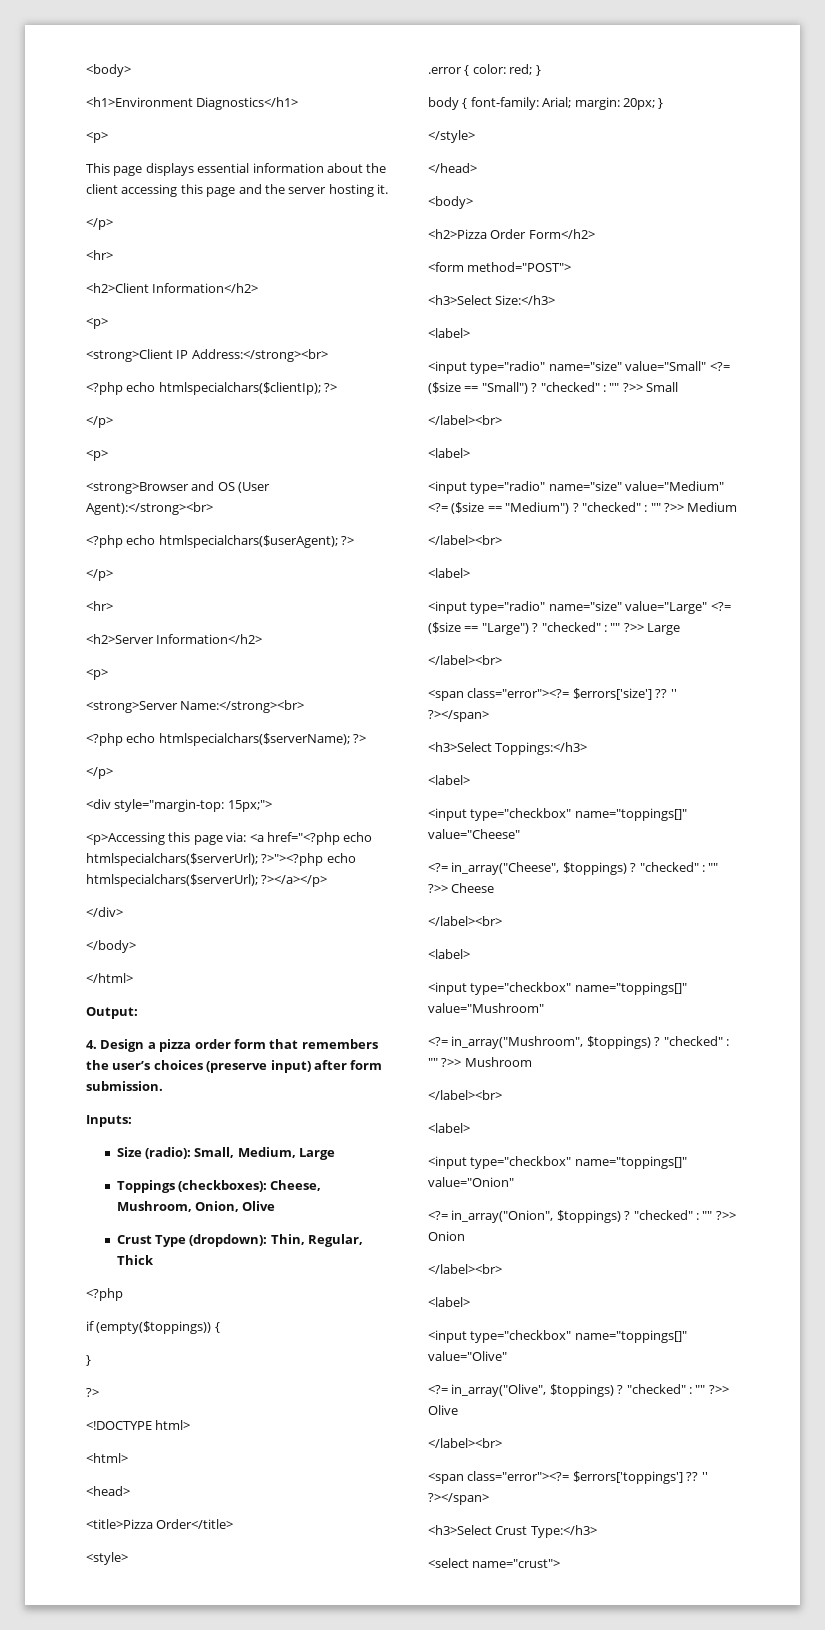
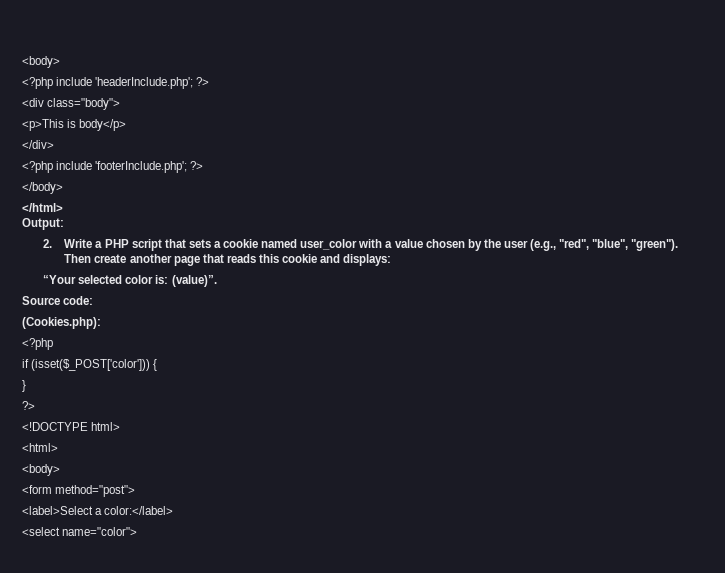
[86,64,131,77] [86,97,299,110] [86,132,108,143] [86,163,387,176] [86,184,388,197] [86,218,113,230] [86,250,113,260] [86,283,259,293] [86,318,108,329] [86,349,328,362] [86,382,338,395] [86,416,113,428] [86,450,108,461] [86,481,271,494] [86,502,213,515] [86,535,355,548] [86,569,113,581] [86,601,113,611] [86,634,263,644] [86,669,108,680] [86,700,305,713] [86,733,367,746] [86,767,113,779] [86,799,272,812] [86,832,373,845] [86,853,356,866] [86,874,328,887] [86,907,123,917] [86,940,136,953] [86,973,133,983] [86,1007,138,1019] [86,1039,378,1052] [86,1060,383,1073] [86,1081,163,1091] [86,1115,132,1127] [116,1147,336,1160] [116,1180,322,1193] [116,1201,276,1212] [116,1234,364,1247] [116,1255,154,1265] <body> // <h1>Environment Diagnostics</h1> // <p> // This page displays essential information about the client accessing this page and the server hosting it. // </p> // <hr> // <h2>Client Information</h2> // <p> // <strong>Client IP Address:</strong><br> // <?php echo htmlspecialchars($clientIp); ?> // </p> // <p> // <strong>Browser and OS (User Agent):</strong><br> // <?php echo htmlspecialchars($userAgent); ?> // </p> // <hr> // <h2>Server Information</h2> // <p> // <strong>Server Name:</strong><br> // <?php echo htmlspecialchars($serverName); ?> // </p> // <div style="margin-top: 15px;"> // <p>Accessing this page via: <a href="<?php echo htmlspecialchars($serverUrl); ?>"><?php echo htmlspecialchars($serverUrl); ?></a></p> // </div> // </body> // </html> // Output: // 4. Design a pizza order form that remembers the user’s choices (preserve input) after form submission. // Inputs: // Size (radio): Small, Medium, Large // Toppings (checkboxes): Cheese, Mushroom, Onion, Olive // Crust Type (dropdown): Thin, Regular, Thick -> [22,56,60,68] [22,77,210,89] [22,98,121,110] [22,119,127,131] [22,140,54,149] [22,161,204,173] [22,182,63,194] [22,203,63,212] [22,218,64,230] [43,239,679,251] [64,254,392,266] [43,275,217,287] [22,296,94,305] [22,317,101,329] <body> // <?php include 'headerInclude.php'; ?> // <div class="body"> // <p>This is body</p> // </div> // <?php include 'footerInclude.php'; ?> // </body> // </html> // Output: // 2. Write a PHP script that sets a cookie named user_color with a value chosen by the user (e.g., "red", "blue", "green"). Then create another page that reads this cookie and displays: // “Your selected color is: (value)”. // Source code: // (Cookies.php):
[96,1321,212,1334] (empty($toppings)) -> [31,359,151,371] (isset($_POST['color']))
[86,1486,130,1496] [86,1519,234,1529] [86,1552,128,1565] [428,64,541,76] [428,97,664,110] [428,130,475,143] [428,163,477,173] [428,196,473,209] [428,229,595,239] [428,262,572,272] [428,295,556,305] [428,328,470,338] [428,361,730,374] [428,382,678,394] [428,415,502,425] [428,448,470,458] [428,481,725,494] [428,502,738,514] [428,535,502,545] [428,568,470,578] [428,601,731,614] [428,622,680,635] [428,655,502,665] [428,688,677,701] [428,710,489,722] [428,742,588,755] [428,775,470,785] [428,808,687,821] [428,829,520,839] [428,862,719,875] [428,883,495,893] [428,916,502,926] [428,949,470,959] [428,982,687,995] [428,1003,544,1013] [428,1036,729,1049] [428,1057,532,1067] [428,1090,502,1100] [428,1123,470,1133] [428,1156,687,1169] [428,1177,514,1187] [428,1210,736,1223] [428,1231,465,1241] [428,1264,502,1274] [428,1297,470,1307] [428,1330,687,1343] [428,1351,507,1361] [428,1384,729,1397] [428,1405,458,1415] [428,1438,502,1448] [428,1471,708,1484] [428,1493,489,1505] [428,1525,597,1538] <head> // <title>Pizza Order</title> // <style> // .error { color: red; } // body { font-family: Arial; margin: 20px; } // </style> // </head> // <body> // <h2>Pizza Order Form</h2> // <form method="POST"> // <h3>Select Size:</h3> // <label> // <input type="radio" name="size" value="Small" <?= ($size == "Small") ? "checked" : "" ?>> Small // </label><br> // <label> // <input type="radio" name="size" value="Medium" <?= ($size == "Medium") ? "checked" : "" ?>> Medium // </label><br> // <label> // <input type="radio" name="size" value="Large" <?= ($size == "Large") ? "checked" : "" ?>> Large // </label><br> // <span class="error"><?= $errors['size'] ?? '' ?></span> // <h3>Select Toppings:</h3> // <label> // <input type="checkbox" name="toppings[]" value="Cheese" // <?= in_array("Cheese", $toppings) ? "checked" : "" ?>> Cheese // </label><br> // <label> // <input type="checkbox" name="toppings[]" value="Mushroom" // <?= in_array("Mushroom", $toppings) ? "checked" : "" ?>> Mushroom // </label><br> // <label> // <input type="checkbox" name="toppings[]" value="Onion" // <?= in_array("Onion", $toppings) ? "checked" : "" ?>> Onion // </label><br> // <label> // <input type="checkbox" name="toppings[]" value="Olive" // <?= in_array("Olive", $toppings) ? "checked" : "" ?>> Olive // </label><br> // <span class="error"><?= $errors['toppings'] ?? '' ?></span> // <h3>Select Crust Type:</h3> -> [22,464,60,476] [22,485,136,497] [22,506,174,515] <body> // <form method="post"> // <label>Select a color:</label>
[472,1559,561,1568] name="crust"> -> [62,527,138,536] name="color">

